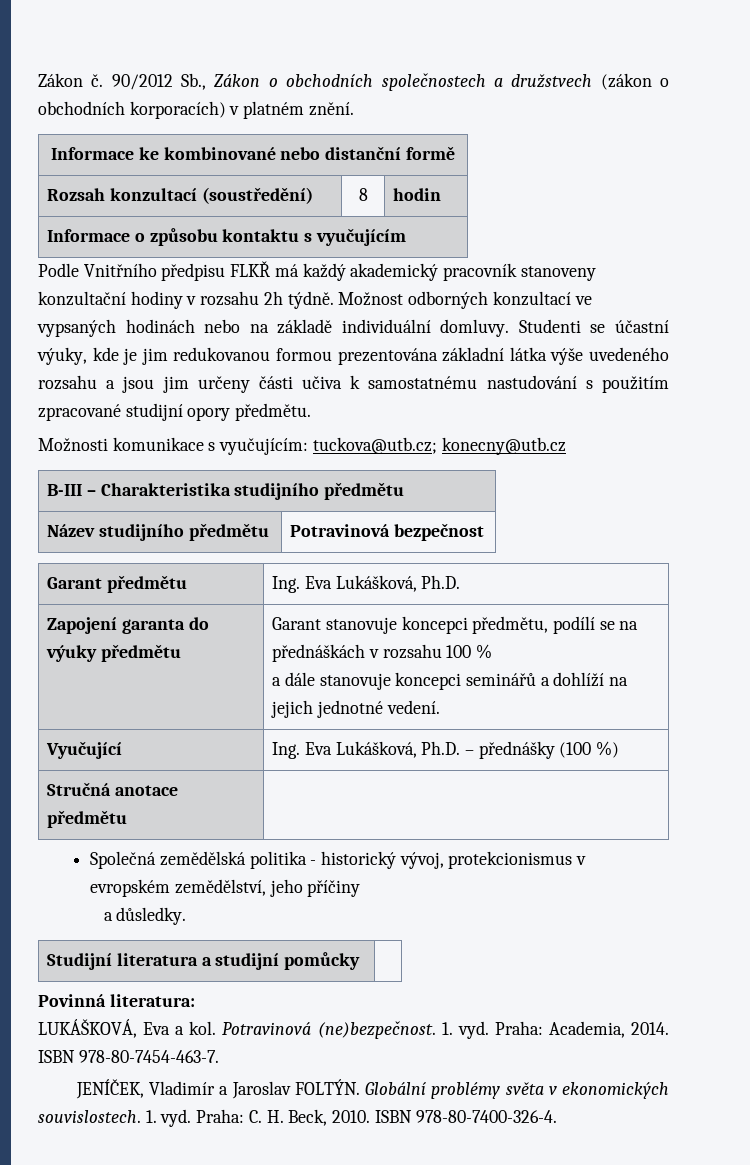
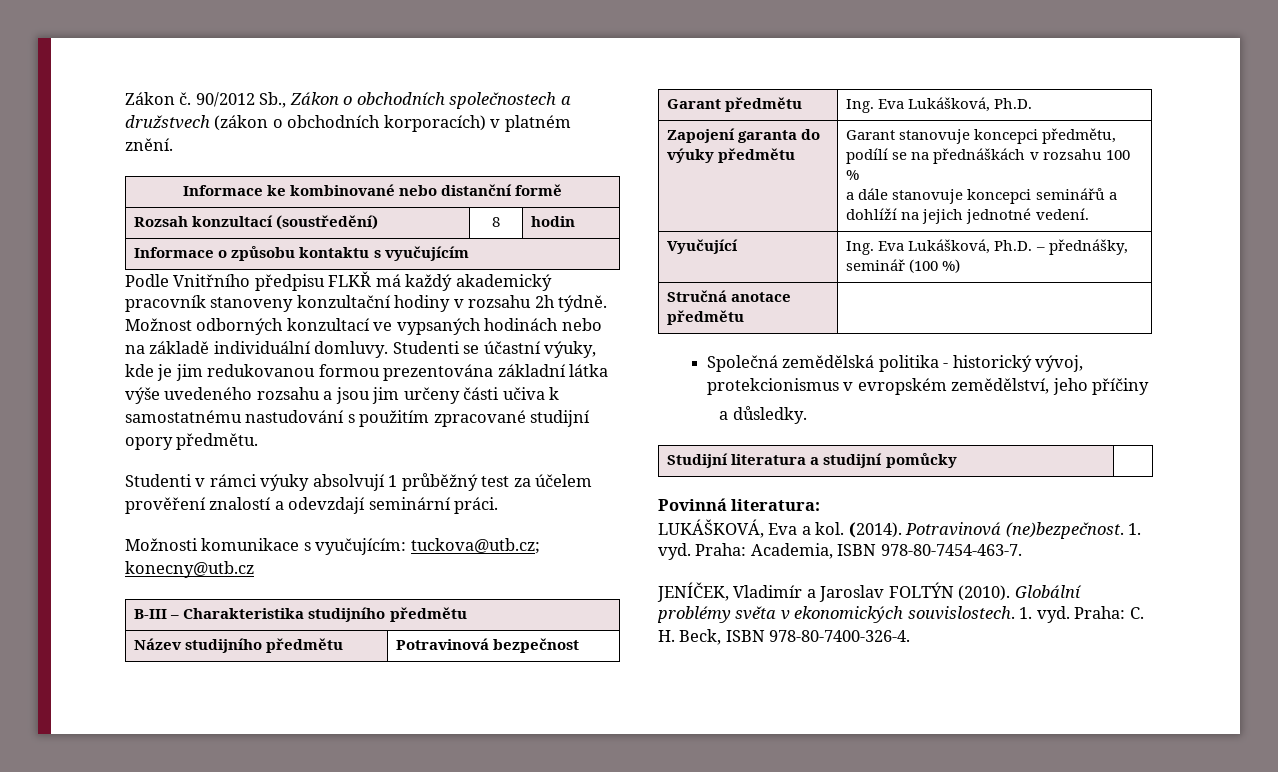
(312, 412) none -> [125,473,593,491] [125,497,499,514] // Studenti v rámci výuky absolvují 1 průběžný test za účelem prověření znalostí a odevzdají seminární práci.
[478,741,555,759] přednášky -> [1048,239,1128,255] [846,259,906,271] přednášky, seminář
(217, 1028) none -> [848,522,902,538] (2014).
[631,1022,670,1035] 2014. -> (833, 551) none
[294,1079,360,1095] FOLTÝN. -> [888,582,1011,601] FOLTÝN (2010).
[332,1110,371,1123] 2010. -> (722, 637) none

